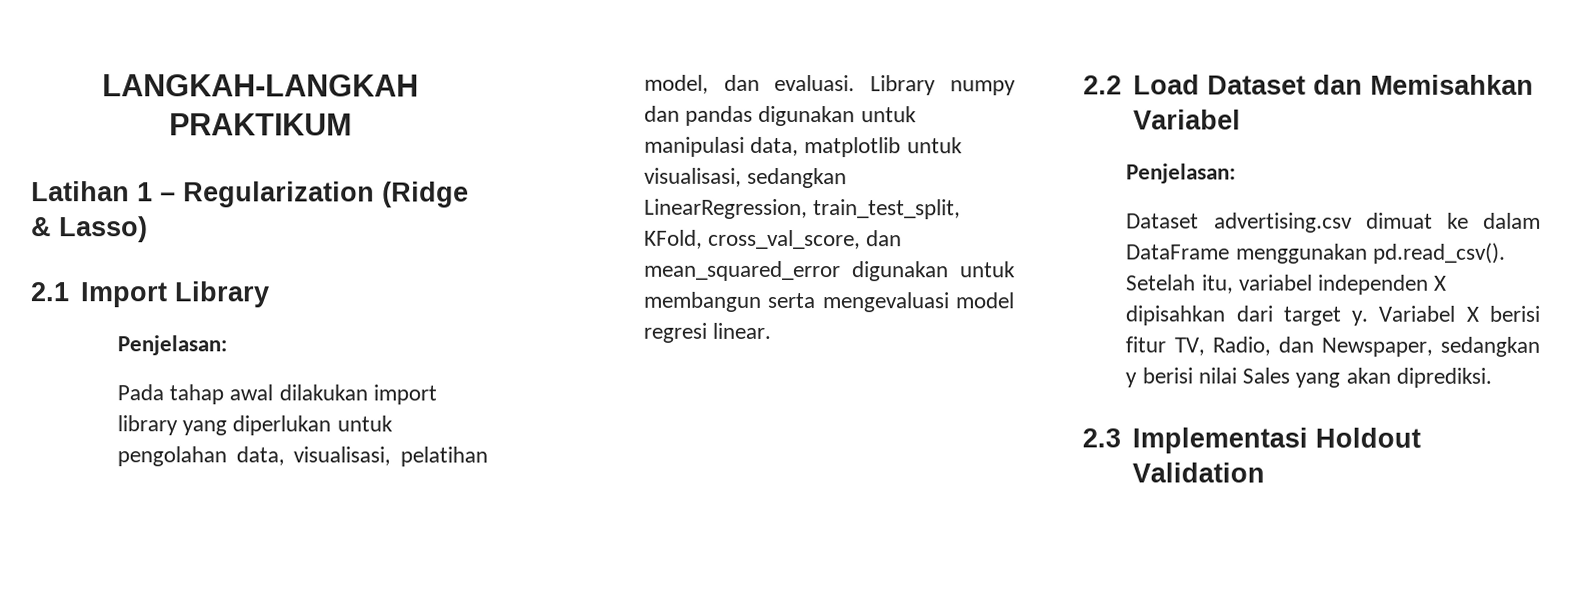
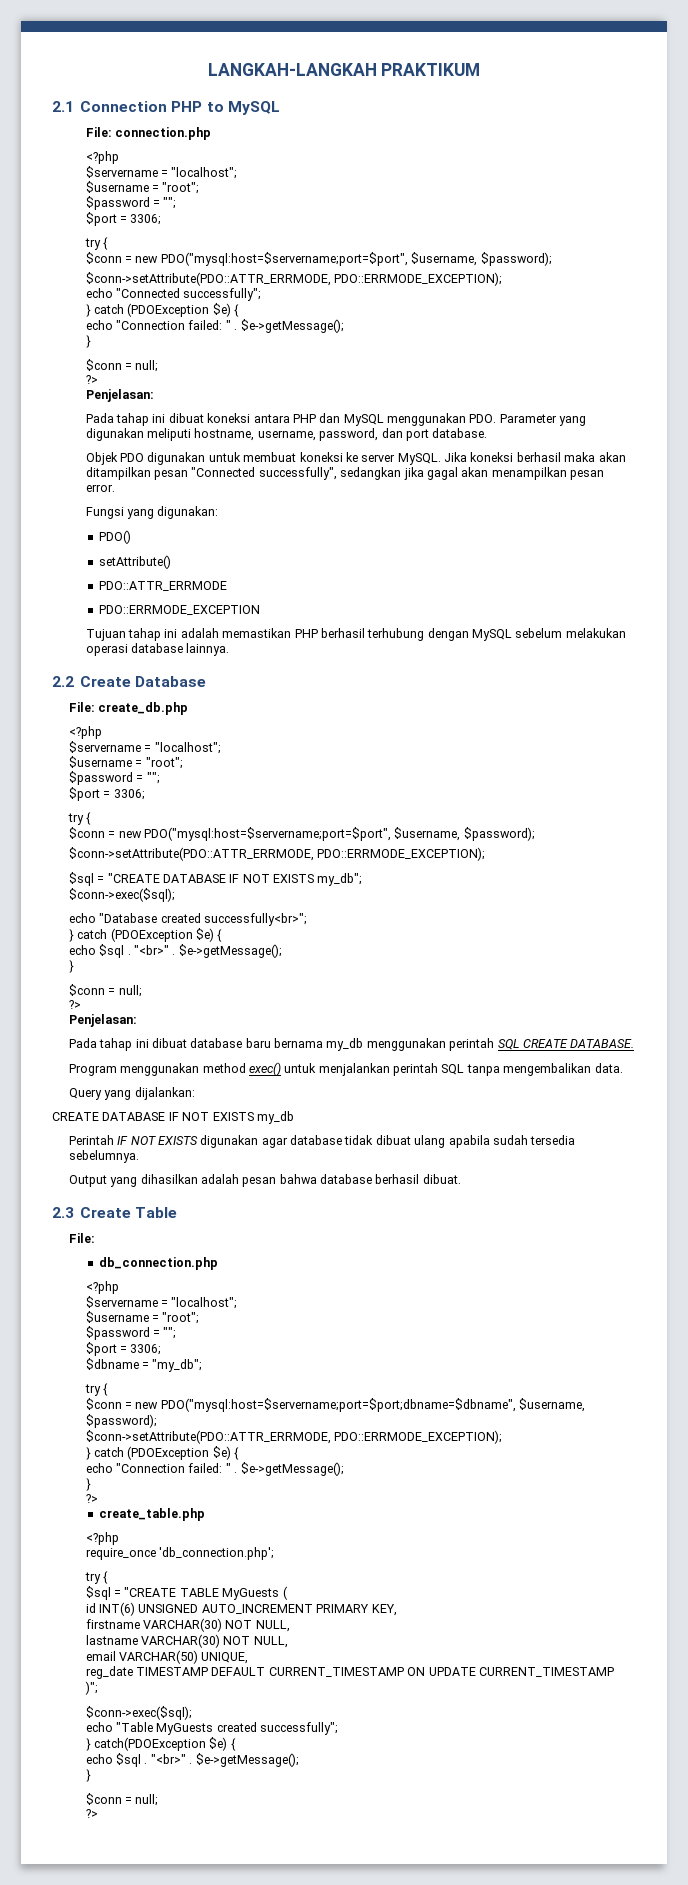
[31,181,469,208] [31,216,148,243] [30,281,270,308] [116,335,227,356] [116,384,437,405] [116,415,393,436] [116,446,488,467] [643,74,1016,96] [643,105,917,127] [643,136,963,158] [643,167,848,189] [643,198,962,220] [643,229,903,250] [643,260,1016,282] [642,291,1015,313] [642,322,772,343] [1083,74,1534,95] [1132,109,1241,130] [1126,163,1237,184] [1126,212,1541,233] [1126,242,1506,264] [1126,274,1448,295] [1125,305,1540,326] [1125,336,1540,357] [1125,367,1492,388] [1082,427,1421,454] [1131,462,1265,483] Latihan 1 – Regularization (Ridge & Lasso) // 2.1 Import Library // Penjelasan: // Pada tahap awal dilakukan import library yang diperlukan untuk pengolahan data, visualisasi, pelatihan model, dan evaluasi. Library numpy dan pandas digunakan untuk manipulasi data, matplotlib untuk visualisasi, sedangkan LinearRegression, train_test_split, KFold, cross_val_score, dan mean_squared_error digunakan untuk membangun serta mengevaluasi model regresi linear. // 2.2 Load Dataset dan Memisahkan Variabel // Penjelasan: // Dataset advertising.csv dimuat ke dalam DataFrame menggunakan pd.read_csv(). Setelah itu, variabel independen X dipisahkan dari target y. Variabel X berisi fitur TV, Radio, dan Newspaper, sedangkan y berisi nilai Sales yang akan diprediksi. // 2.3 Implementasi Holdout Validation -> [52,101,280,115] [85,127,212,140] [85,151,119,164] [85,166,238,179] [85,181,200,194] [85,196,177,210] [85,212,162,226] [84,237,109,250] [85,252,552,266] [85,272,503,286] [85,288,262,301] [85,303,240,317] [85,319,344,333] [85,335,91,348] [85,359,159,372] [85,375,98,384] [85,389,154,402] [85,413,587,426] [85,428,488,441] [85,452,626,465] [85,467,605,480] [85,484,115,492] [85,506,219,519] [99,530,132,544] [99,555,172,569] [99,581,228,591] [99,605,261,615] [85,628,626,641] [85,643,230,656] [52,676,207,687] [68,702,189,715] [68,726,102,739] [68,741,221,754] [68,756,183,769] [68,771,160,785] [68,787,145,801] [67,812,92,825] [68,827,535,841] [68,847,486,861] [68,872,363,886] [68,888,175,902] [68,913,307,926] [68,928,223,942] [68,944,282,958] [68,960,74,973] [68,984,142,997] [68,1000,81,1009] [68,1014,137,1027] [68,1038,635,1051] [68,1062,623,1076] [68,1087,195,1100] [52,1111,294,1124] [68,1135,576,1148] [68,1150,139,1163] [68,1174,461,1187] [52,1207,178,1218] [68,1233,95,1243] [99,1257,219,1270] [85,1281,119,1294] [85,1296,238,1309] [85,1311,200,1324] [85,1326,177,1340] [85,1342,162,1356] [85,1358,203,1372] [84,1383,109,1396] [85,1398,586,1412] [85,1414,157,1428] [85,1430,503,1444] [85,1446,240,1460] [85,1462,344,1476] [85,1478,91,1491] [85,1494,98,1503] [99,1508,206,1521] [85,1532,119,1545] [85,1547,275,1560] [84,1571,109,1584] [85,1586,288,1600] [85,1602,397,1616] [85,1618,290,1632] [85,1634,288,1648] [85,1650,249,1664] [85,1666,614,1679] [84,1681,98,1695] [85,1706,192,1720] [85,1722,339,1735] [85,1737,236,1751] [85,1753,299,1767] [85,1769,91,1782] [85,1793,159,1806] [85,1809,98,1818] 2.1 Connection PHP to MySQL // File: connection.php // <?php // $servername = "localhost"; // $username = "root"; // $password = ""; // $port = 3306; // try { // $conn = new PDO("mysql:host=$servername;port=$port", $username, $password); // $conn->setAttribute(PDO::ATTR_ERRMODE, PDO::ERRMODE_EXCEPTION); // echo "Connected successfully"; // } catch (PDOException $e) { // echo "Connection failed: " . $e->getMessage(); // } // $conn = null; // ?> // Penjelasan: // Pada tahap ini dibuat koneksi antara PHP dan MySQL menggunakan PDO. Parameter yang digunakan meliputi hostname, username, password, dan port database. // Objek PDO digunakan untuk membuat koneksi ke server MySQL. Jika koneksi berhasil maka akan ditampilkan pesan "Connected successfully", sedangkan jika gagal akan menampilkan pesan error. // Fungsi yang digunakan: // PDO() // setAttribute() // PDO::ATTR_ERRMODE // PDO::ERRMODE_EXCEPTION // Tujuan tahap ini adalah memastikan PHP berhasil terhubung dengan MySQL sebelum melakukan operasi database lainnya. // 2.2 Create Database // File: create_db.php // <?php // $servername = "localhost"; // $username = "root"; // $password = ""; // $port = 3306; // try { // $conn = new PDO("mysql:host=$servername;port=$port", $username, $password); // $conn->setAttribute(PDO::ATTR_ERRMODE, PDO::ERRMODE_EXCEPTION); // $sql = "CREATE DATABASE IF NOT EXISTS my_db"; // $conn->exec($sql); // echo "Database created successfully<br>"; // } catch (PDOException $e) { // echo $sql . "<br>" . $e->getMessage(); // } // $conn = null; // ?> // Penjelasan: // Pada tahap ini dibuat database baru bernama my_db menggunakan perintah SQL CREATE DATABASE. // Program menggunakan method exec() untuk menjalankan perintah SQL tanpa mengembalikan data. // Query yang dijalankan: // CREATE DATABASE IF NOT EXISTS my_db // Perintah IF NOT EXISTS digunakan agar database tidak dibuat ulang apabila sudah tersedia sebelumnya. // Output yang dihasilkan adalah pesan bahwa database berhasil dibuat. // 2.3 Create Table // File: // db_connection.php // <?php // $servername = "localhost"; // $username = "root"; // $password = ""; // $port = 3306; // $dbname = "my_db"; // try { // $conn = new PDO("mysql:host=$servername;port=$port;dbname=$dbname", $username, $password); // $conn->setAttribute(PDO::ATTR_ERRMODE, PDO::ERRMODE_EXCEPTION); // } catch (PDOException $e) { // echo "Connection failed: " . $e->getMessage(); // } // ?> // create_table.php // <?php // require_once 'db_connection.php'; // try { // $sql = "CREATE TABLE MyGuests ( // id INT(6) UNSIGNED AUTO_INCREMENT PRIMARY KEY, // firstname VARCHAR(30) NOT NULL, // lastname VARCHAR(30) NOT NULL, // email VARCHAR(50) UNIQUE, // reg_date TIMESTAMP DEFAULT CURRENT_TIMESTAMP ON UPDATE CURRENT_TIMESTAMP // )"; // $conn->exec($sql); // echo "Table MyGuests created successfully"; // } catch(PDOException $e) { // echo $sql . "<br>" . $e->getMessage(); // } // $conn = null; // ?>

